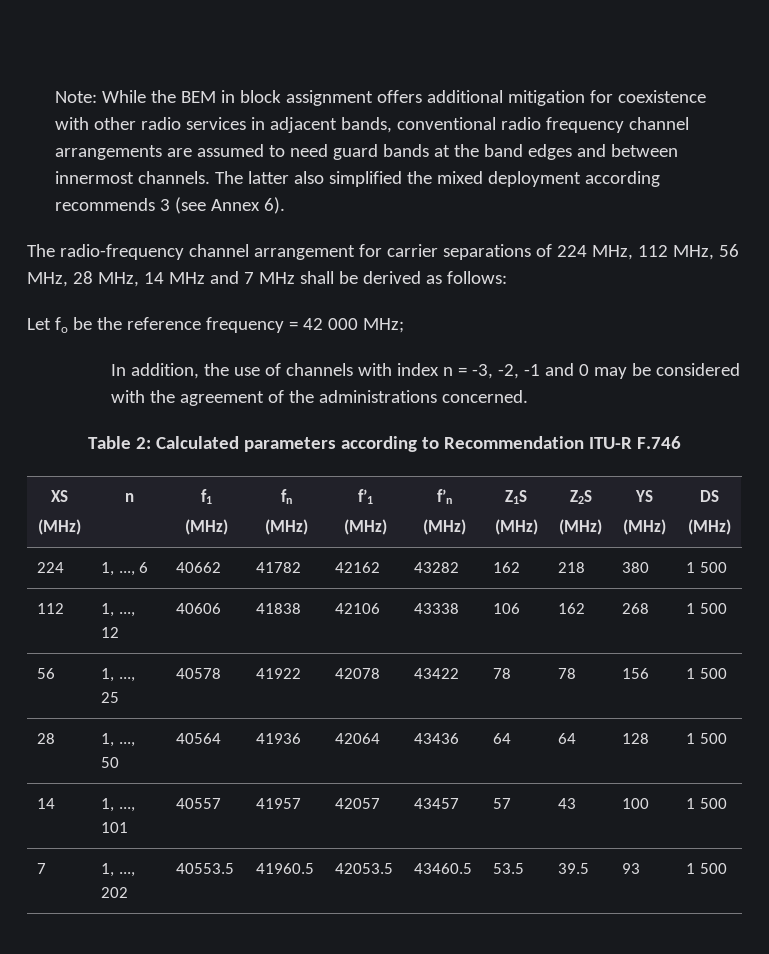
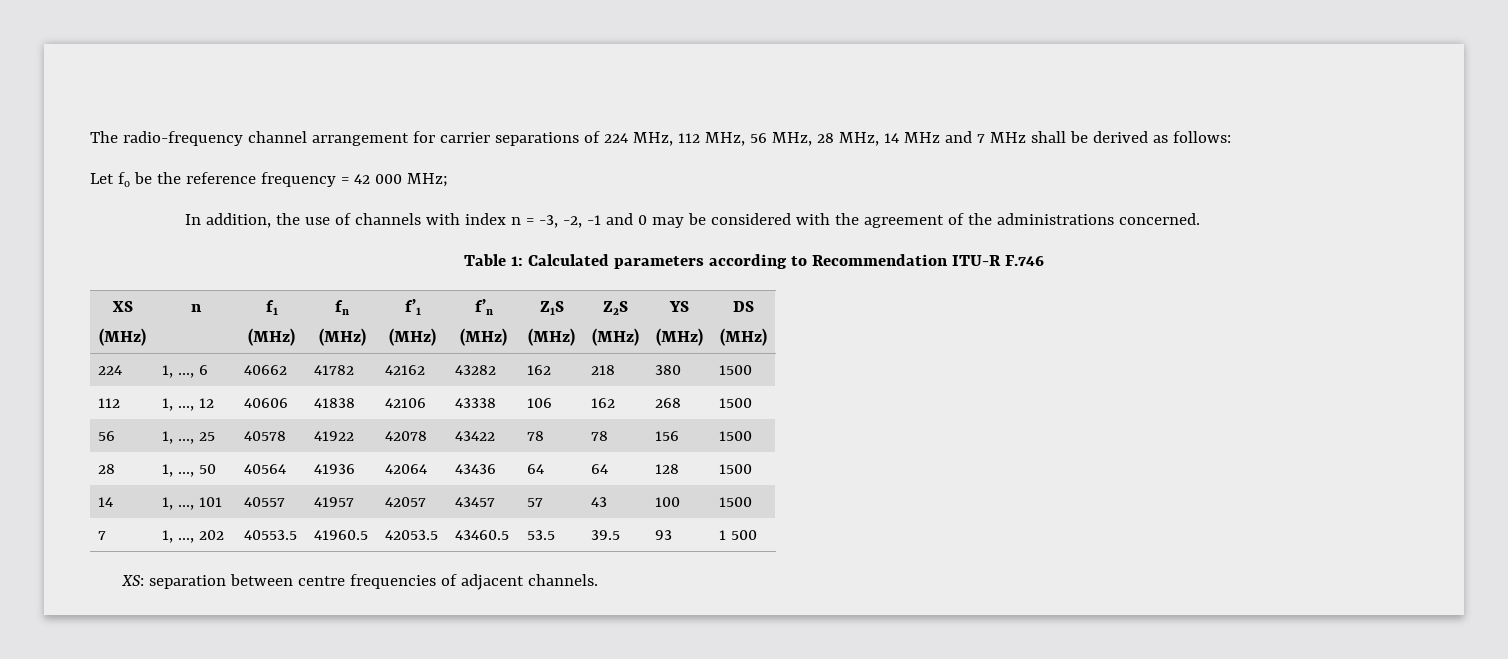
[55,90,707,106] [55,117,690,133] [55,144,679,160] [55,171,661,187] [55,197,286,214] Note: While the BEM in block assignment offers additional mitigation for coexistence with other radio services in adjacent bands, conventional radio frequency channel arrangements are assumed to need guard bands at the band edges and between innermost channels. The latter also simplified the mixed deployment according recommends 3 (see Annex 6). // -> (90, 137) none
[136,437,152,449] 2: -> [511,256,524,266] 1:
[686,562,727,573] 1 500 -> [719,365,753,375] 1500
[686,603,727,614] 1 500 -> [719,398,753,408] 1500
[686,668,727,679] 1 500 -> [719,431,753,441] 1500
[686,733,727,744] 1 500 -> [719,464,753,474] 1500
[686,798,727,809] 1 500 -> [719,497,753,507] 1500
(727, 868) none -> [120,574,598,590] // XS: separation between centre frequencies of adjacent channels.

